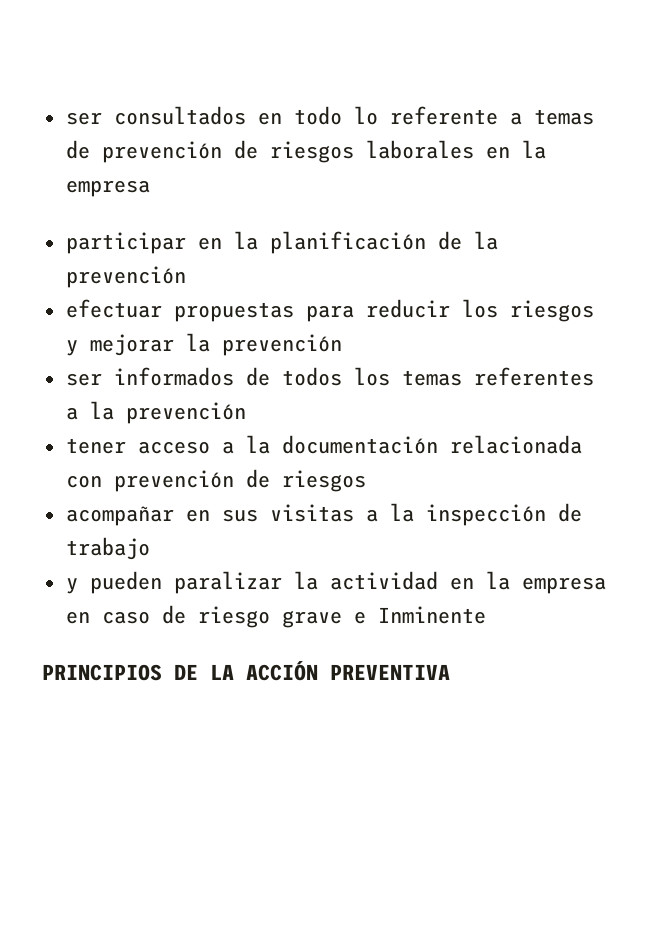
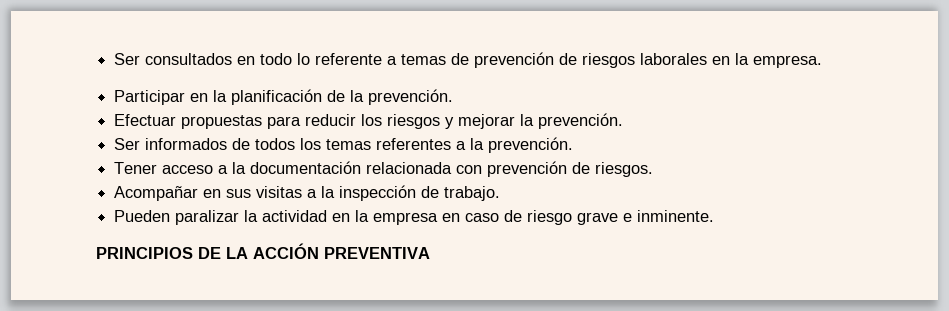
[65,112,102,125] ser -> [114,53,141,65] Ser
[65,180,150,197] [65,232,186,254] empresa // participar -> [753,55,823,68] [114,90,186,105] empresa. // Participar
[65,266,186,288] [65,299,162,318] prevención // efectuar -> [368,89,454,105] [114,114,177,126] prevención. // Efectuar
[221,334,342,356] [65,373,102,386] prevención // ser -> [538,113,624,129] [114,138,141,150] prevención. // Ser
[125,402,246,424] [65,438,126,454] prevención // tener -> [488,137,574,153] [114,162,158,174] prevención. // Tener
[281,470,366,492] [65,506,174,526] riesgos // acompañar -> [595,162,654,177] [114,186,199,201] riesgos. // Acompañar
[65,537,150,560] [65,571,162,594] trabajo // y pueden -> [444,186,501,201] [114,210,171,222] trabajo. // Pueden
[377,606,486,624] Inminente -> [637,210,715,222] inminente.

